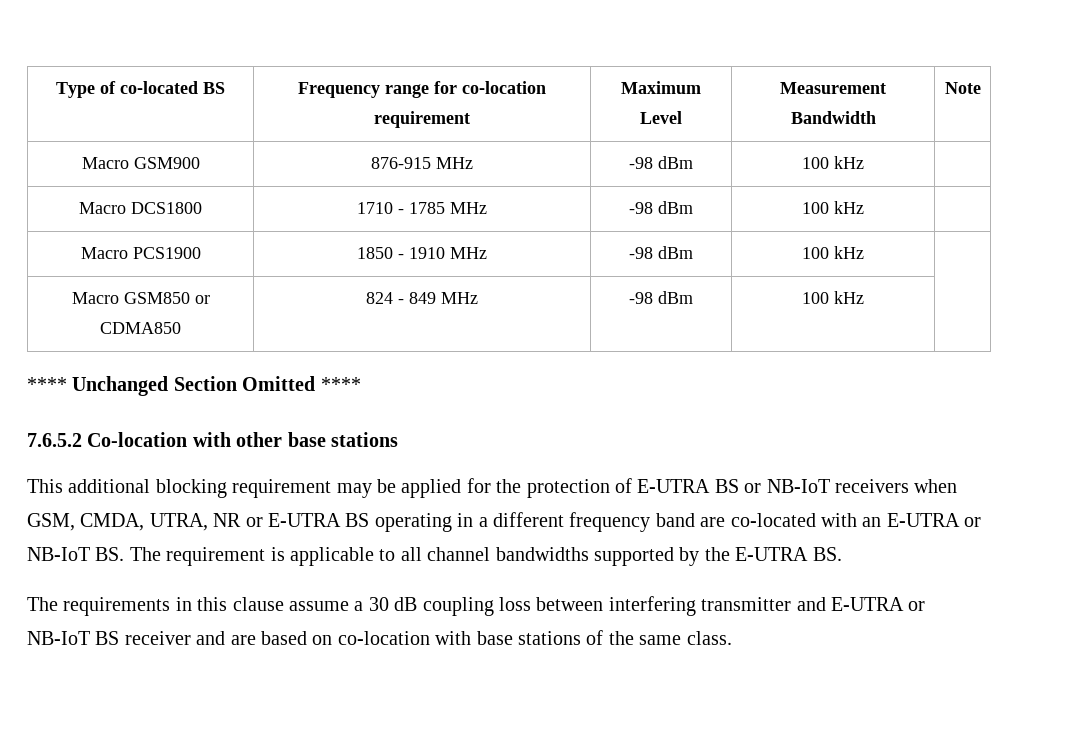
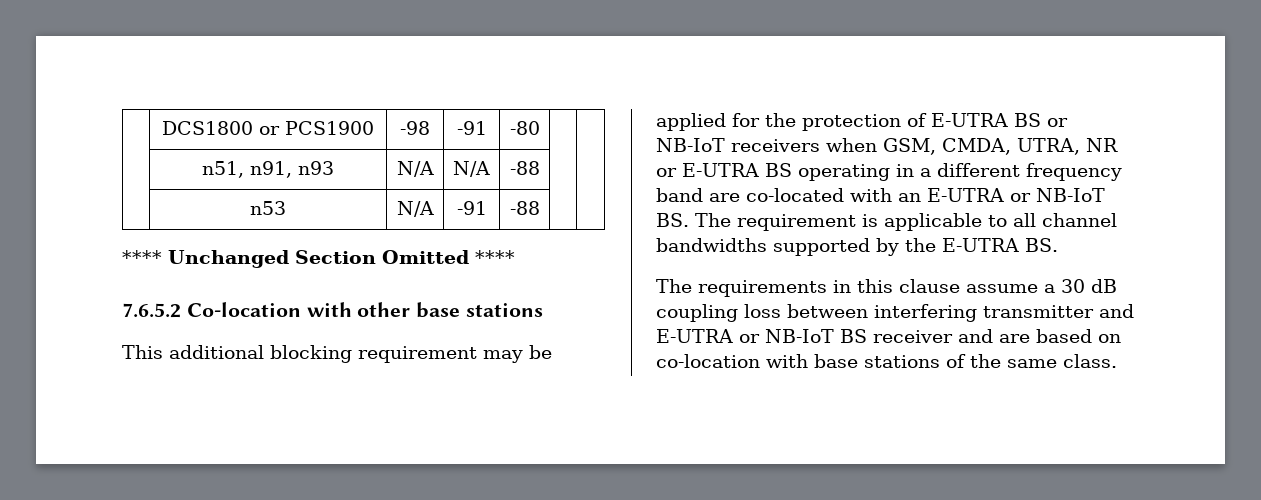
[56,81,226,98] [298,81,546,98] [374,111,470,128] [621,81,701,94] [640,111,682,124] [780,82,886,94] [790,111,876,124] [944,82,981,94] [81,157,200,169] [371,157,473,169] [629,156,693,169] [802,156,864,169] [79,202,202,214] [357,202,487,214] [629,201,693,214] [802,201,864,214] [80,247,201,259] [357,247,487,259] [629,246,693,259] [802,246,864,259] [71,292,210,304] [100,322,181,334] [366,292,478,304] [629,291,693,304] [802,291,864,304] Type of co-located BS | Frequency range for co-location requirement | Maximum Level | Measurement Bandwidth | Note // Macro GSM900 | 876-915 MHz | -98 dBm | 100 kHz | // Macro DCS1800 | 1710 - 1785 MHz | -98 dBm | 100 kHz | // Macro PCS1900 | 1850 - 1910 MHz | -98 dBm | 100 kHz | // Macro GSM850 or CDMA850 | 824 - 849 MHz | -98 dBm | 100 kHz -> [162,121,374,135] [400,121,430,135] [456,121,487,135] [509,121,540,135] [202,161,334,178] [396,161,434,177] [453,161,490,177] [509,161,540,175] [250,201,286,215] [396,201,434,217] [456,201,487,215] [509,201,540,215] | DCS1800 or PCS1900 | -98 | -91 | -80 | | // | n51, n91, n93 | N/A | N/A | -88 | | // | n53 | N/A | -91 | -88 |

